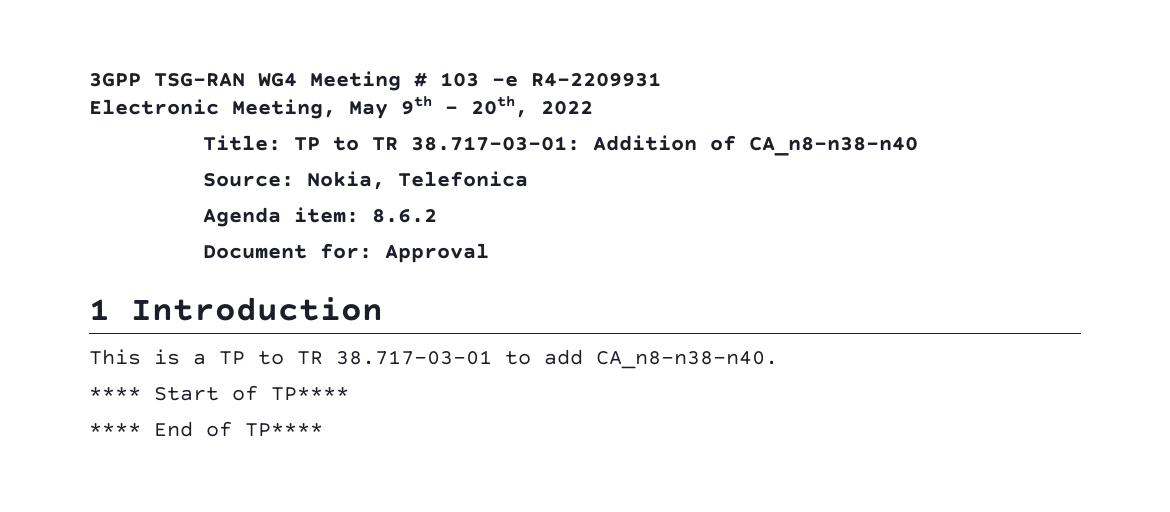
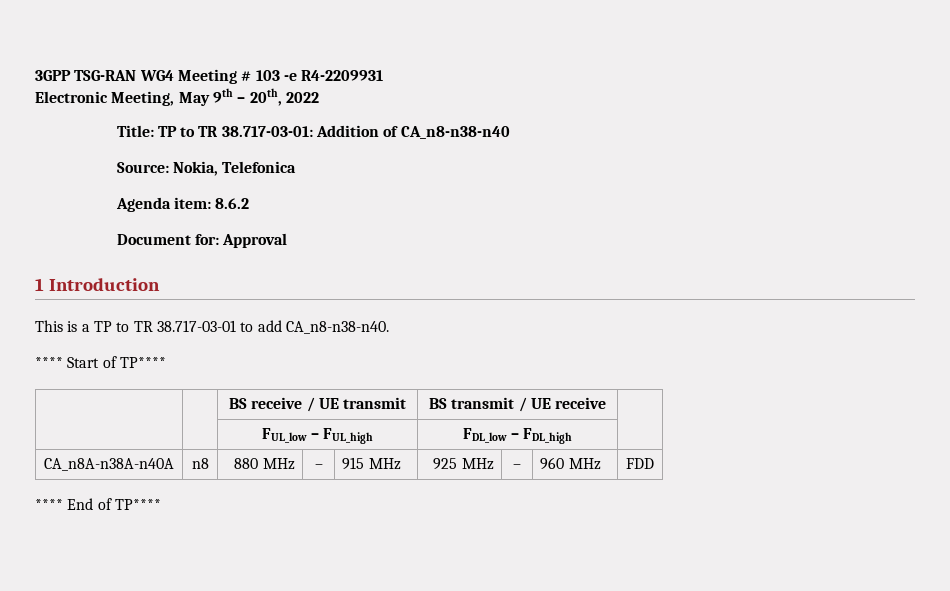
(349, 394) none -> [228,397,407,412] [428,397,607,412] [261,428,374,444] [462,428,573,444] [44,458,174,471] [191,458,209,469] [234,458,295,470] [314,464,323,469] [342,457,401,470] [433,458,494,470] [513,464,521,469] [540,457,601,470] [626,458,654,469] // | | BS receive / UE transmit | BS transmit / UE receive | // | | FUL_low – FUL_high | FDL_low – FDL_high | // CA_n8A-n38A-n40A | n8 | 880 MHz | – | 915 MHz | 925 MHz | – | 960 MHz | FDD

